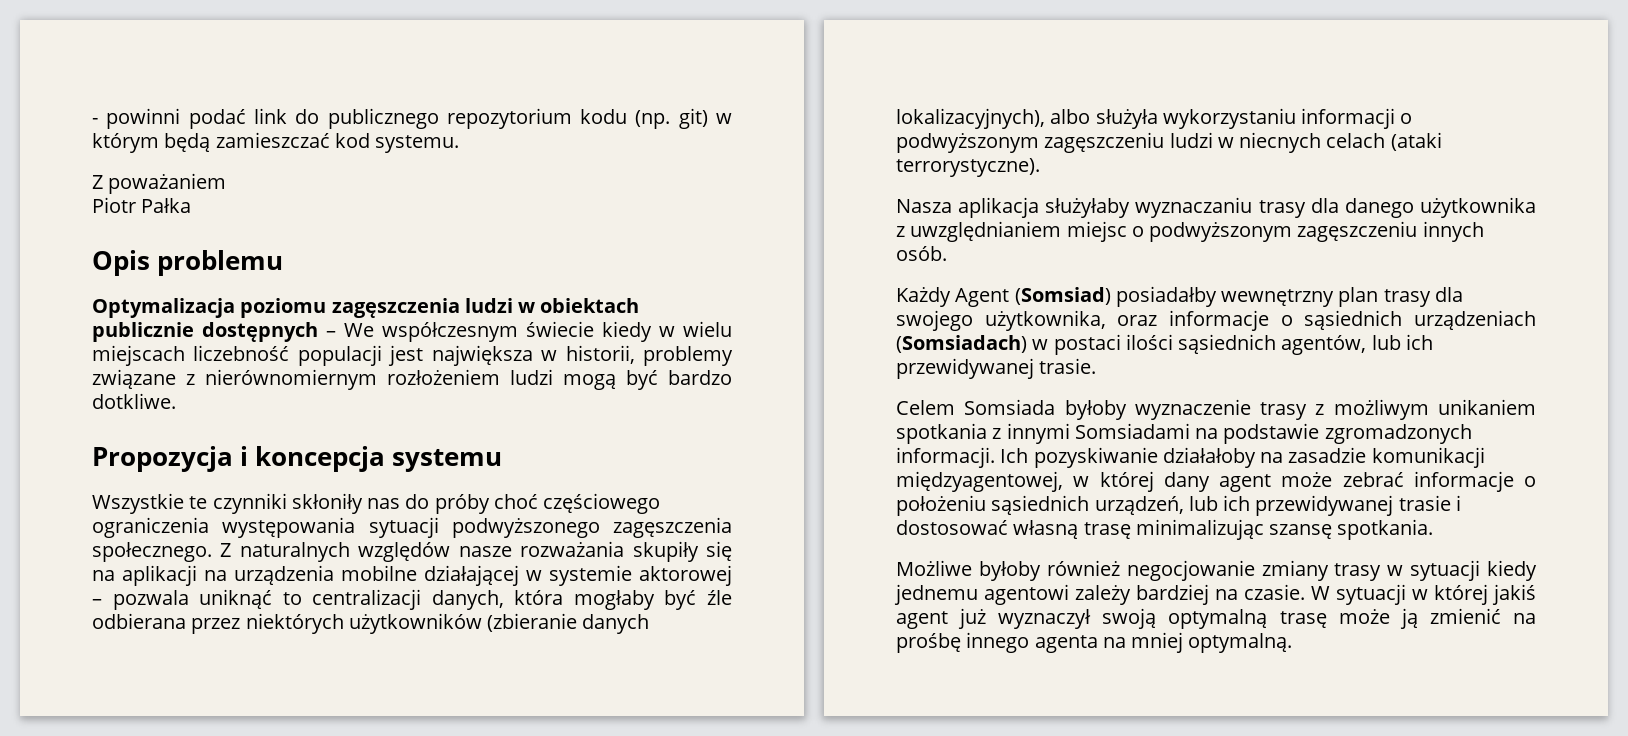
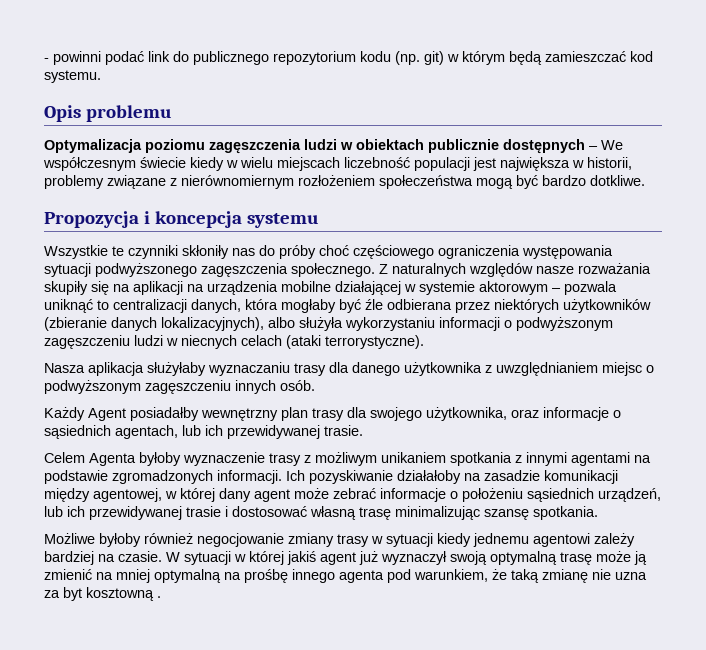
[92,173,227,194] [92,197,192,213] // Z poważaniem // Piotr Pałka -> (101, 76) none
[510,369,553,385] ludzi -> [379,175,473,189] społeczeństwa
[639,565,732,586] aktorowej -> [479,281,548,295] aktorowym
[1014,287,1111,305] (Somsiad) -> (126, 414) none
[1414,310,1536,330] [896,334,1367,355] urządzeniach (Somsiadach) w postaci ilości sąsiednich agentów, -> [115,425,178,439] agentach,
[964,399,1056,415] Somsiada -> [89,453,136,466] Agenta
[1074,423,1190,439] Somsiadami -> [571,452,630,466] agentami
[896,471,1063,492] międzyagentowej, -> [44,488,162,502] między agentowej,
[896,632,1293,653] prośbę innego agenta na mniej optymalną. -> [116,569,647,583] [44,587,161,601] mniej optymalną na prośbę innego agenta pod warunkiem, że taką zmianę nie uzna za byt kosztowną .

